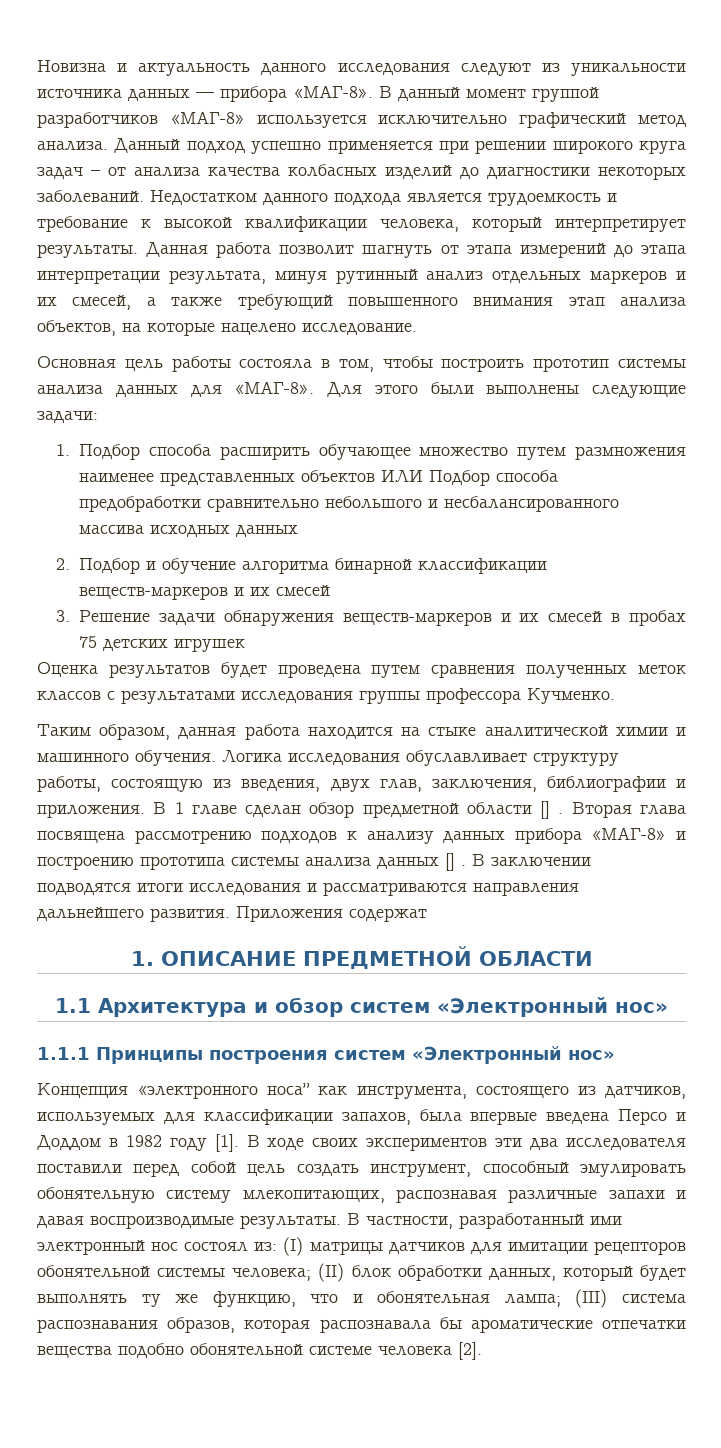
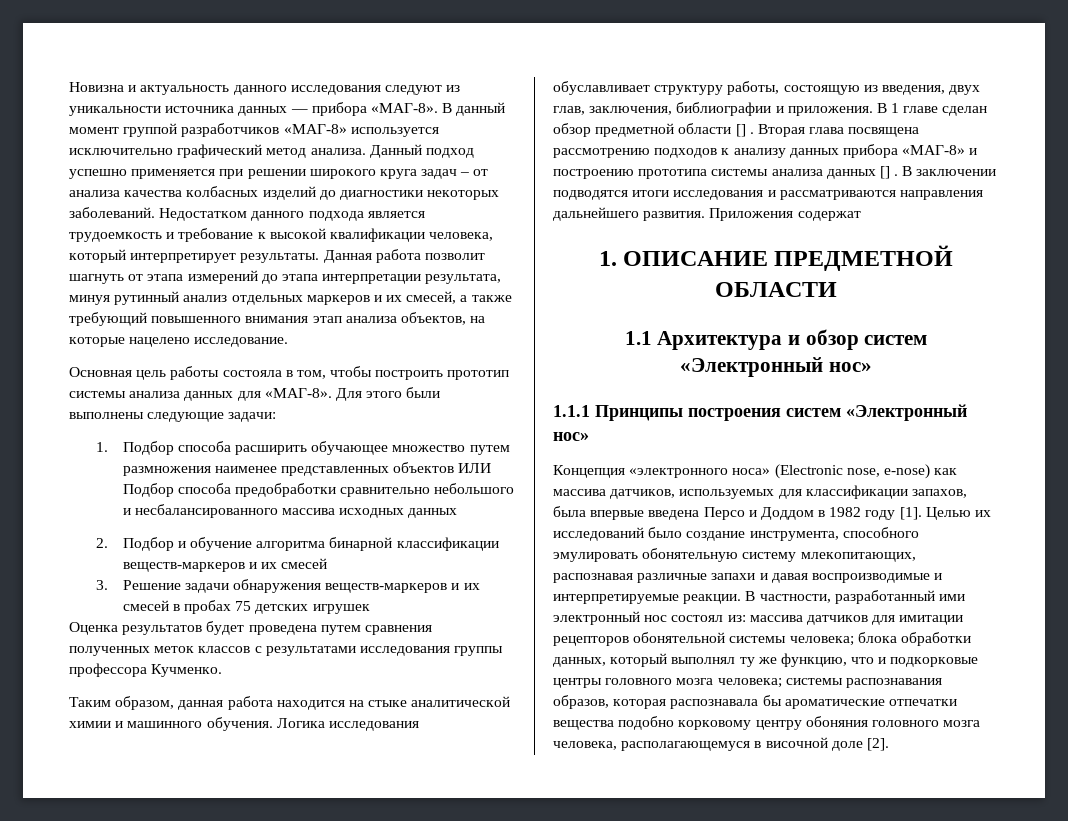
[267,1083,596,1099] носа” как инструмента, состоящего из -> [732,464,958,479] [553,489,606,496] носа» (Electronic nose, e-nose) как массива
[246,1135,687,1151] [37,1161,569,1177] В ходе своих экспериментов эти два исследователя поставили перед собой цель создать инструмент, способный -> [925,507,992,520] [553,527,919,541] Целью их исследований было создание инструмента, способного
[240,1215,341,1229] результаты. -> [934,573,943,580] [553,594,742,604] и интерпретируемые реакции.
[283,1237,383,1256] (I) матрицы -> [749,615,803,622] массива
[318,1263,391,1282] (II) блок -> [857,632,897,643] блока
[640,1265,686,1281] [37,1294,127,1304] будет выполнять -> [671,657,736,664] выполнял
[377,1289,686,1308] обонятельная лампа; (III) система -> [890,657,979,667] [553,678,843,688] подкорковые центры головного мозга человека; системы
[190,1343,452,1356] обонятельной системе человека -> [678,716,981,730] [553,737,863,751] корковому центру обоняния головного мозга человека, располагающемуся в височной доле

